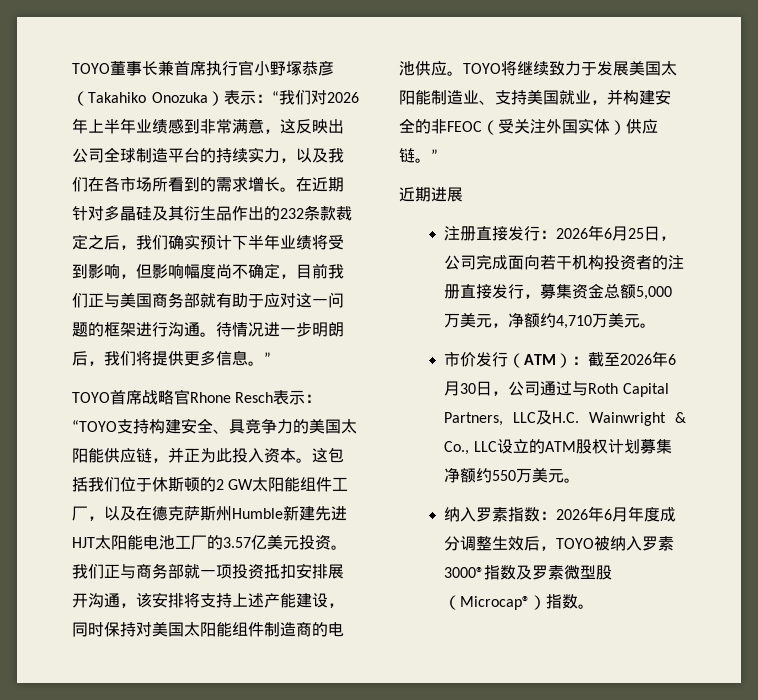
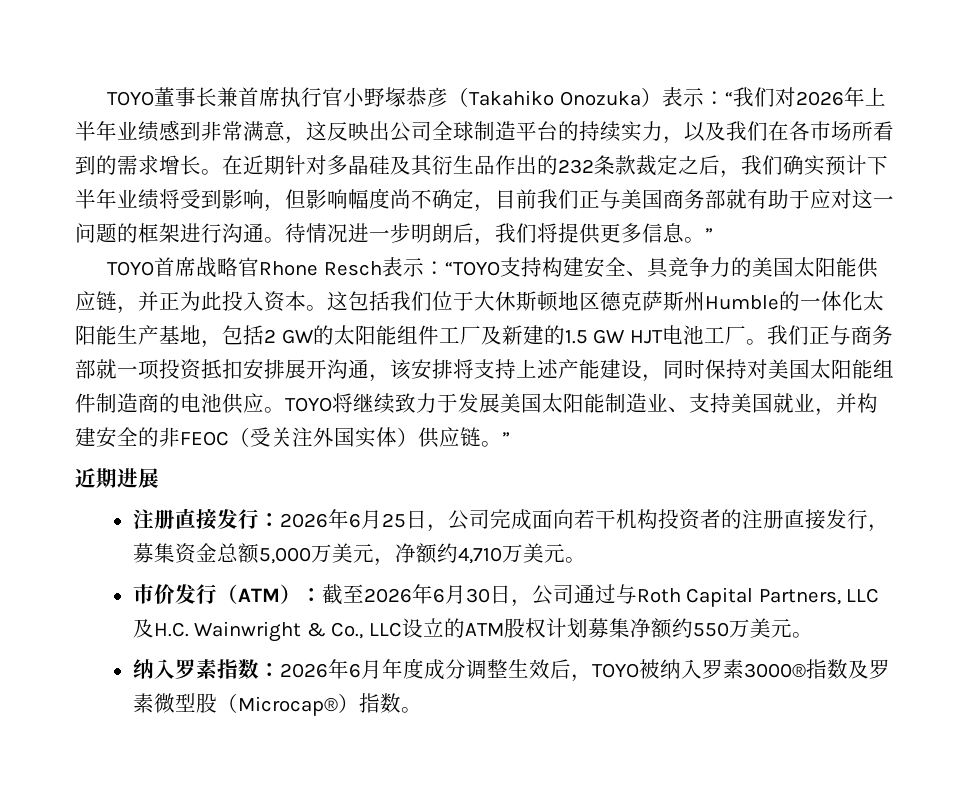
[152,477,216,492] 休斯顿的 -> [474,291,884,312] [75,325,264,348] 大休斯顿地区德克萨斯州Humble的一体化太阳能生产基地，包括
(254, 484) none -> [312,325,334,345] 的
[88,505,347,521] [72,535,331,550] ，以及在德克萨斯州Humble新建先进HJT太阳能电池工厂的3.57亿美元投资 -> [480,325,746,345] 及新建的1.5 GW HJT电池工厂

